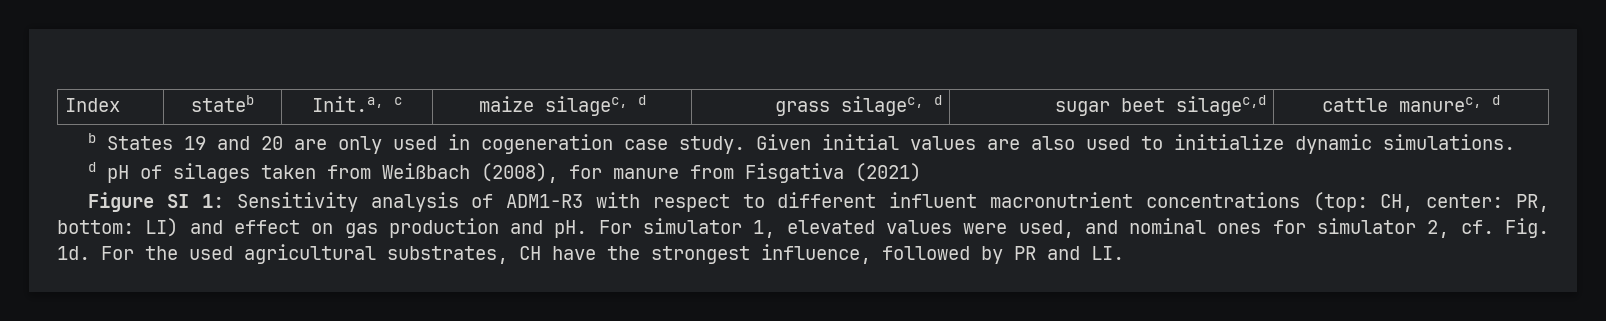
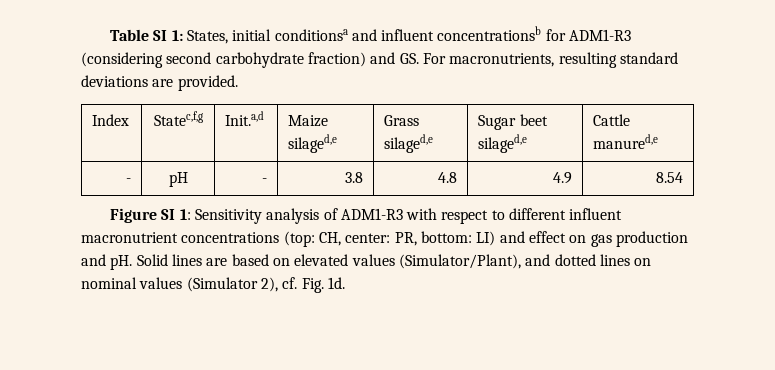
[65,98,121,112] [191,95,254,112] [312,96,402,112] [478,95,646,116] [774,95,942,116] [1054,95,1266,116] [1322,95,1500,112] [88,133,1516,154] [88,162,922,183] Index | stateb | Init.a, c | maize silagec, d | grass silagec, d | sugar beet silagec,d | cattle manurec, d // b States 19 and 20 are only used in cogeneration case study. Given initial values are also used to initialize dynamic simulations. // d pH of silages taken from Weißbach (2008), for manure from Fisgativa (2021) -> [109,26,632,44] [81,52,678,68] [81,75,238,91] [92,114,130,126] [153,111,203,126] [225,111,265,126] [288,115,329,127] [288,134,338,153] [384,115,420,126] [384,134,434,153] [478,114,548,130] [478,134,528,153] [593,114,631,126] [593,134,659,149] [125,178,131,183] [168,172,188,187] [261,178,267,183] [344,172,363,183] [437,172,457,183] [552,172,572,184] [655,172,683,183] Table SI 1: States, initial conditionsa and influent concentrationsb for ADM1-R3 (considering second carbohydrate fraction) and GS. For macronutrients, resulting standard deviations are provided. // Index | Statec,f,g | Init.a,d | Maize silaged,e | Grass silaged,e | Sugar beet silaged,e | Cattle manured,e // - | pH | - | 3.8 | 4.8 | 4.9 | 8.54
[598,218,1550,238] [57,244,1124,264] For simulator 1, elevated values were used, and nominal ones for simulator 2, cf. Fig. 1d. For the used agricultural substrates, CH have the strongest influence, followed by PR and LI. -> [136,254,652,269] [81,277,345,293] Solid lines are based on elevated values (Simulator/Plant), and dotted lines on nominal values (Simulator 2), cf. Fig. 1d.

